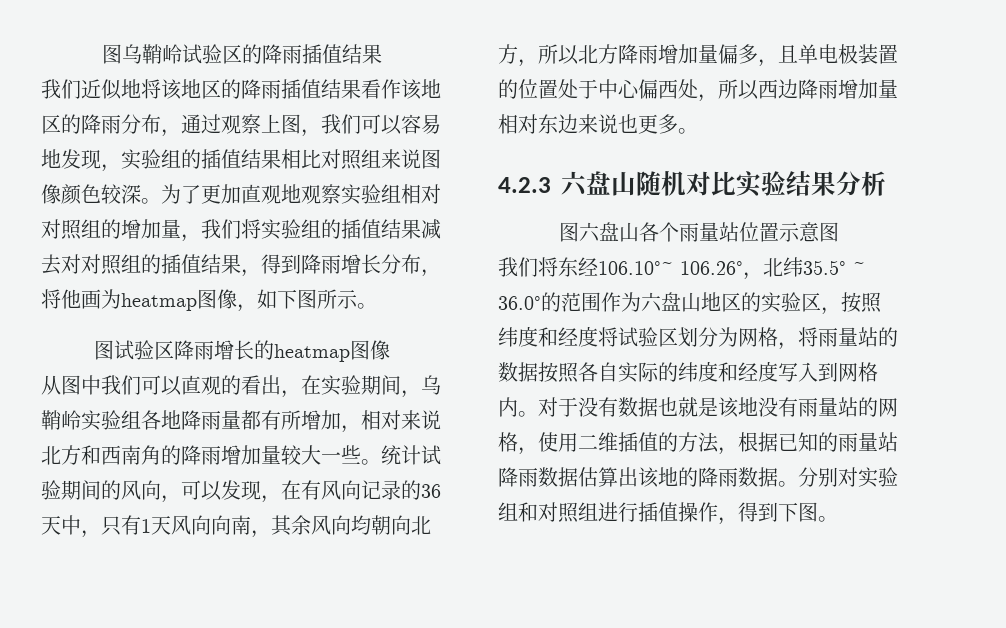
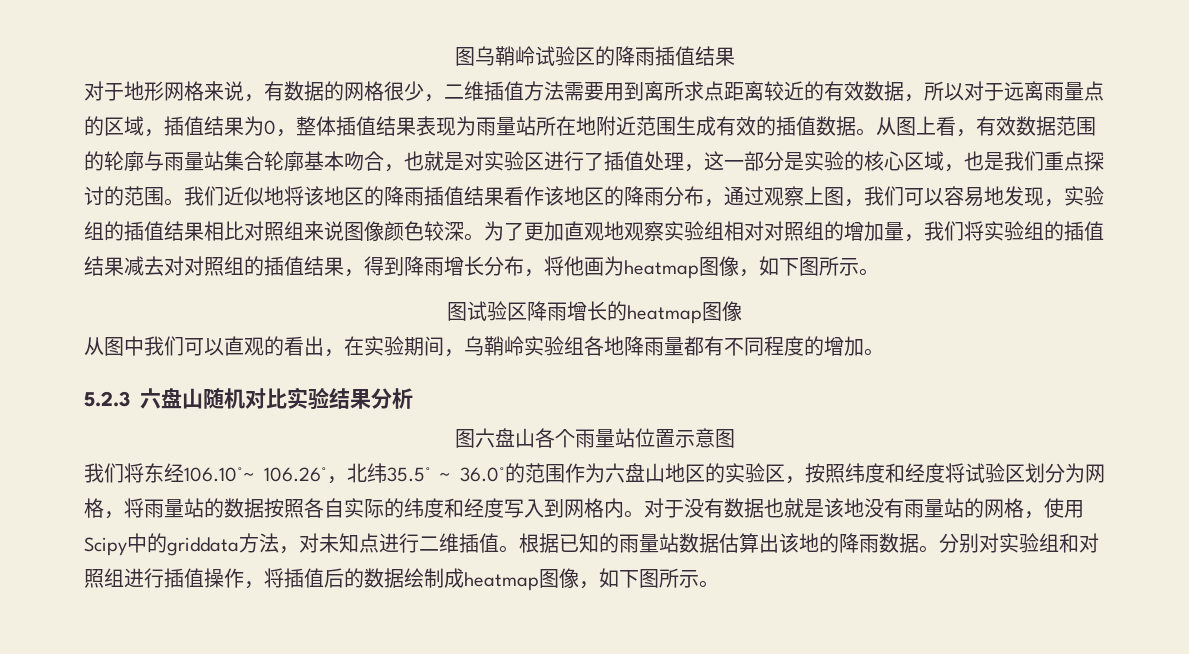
(382, 54) none -> [84,81,1104,102] [84,116,1096,137] [84,151,1104,172] [84,186,184,206] 对于地形网格来说，有数据的网格很少，二维插值方法需要用到离所求点距离较近的有效数据，所以对于远离雨量点的区域，插值结果为0，整体插值结果表现为雨量站所在地附近范围生成有效的插值数据。从图上看，有效数据范围的轮廓与雨量站集合轮廓基本吻合，也就是对实验区进行了插值处理，这一部分是实验的核心区域，也是我们重点探讨的范围。
[281,410,441,433] [41,445,441,465] [41,480,441,503] [41,515,431,538] [498,44,898,67] [498,79,898,102] [498,114,698,134] [498,177,551,193] 所增加，相对来说北方和西南角的降雨增加量较大一些。统计试验期间的风向，可以发现，在有风向记录的36天中，只有1天风向向南，其余风向均朝向北方，所以北方降雨增加量偏多，且单电极装置的位置处于中心偏西处，所以西边降雨增加量相对东边来说也更多。 // 4.2.3 -> [724,336,884,356] [84,391,130,407] 不同程度的增加。 // 5.2.3
[578,432,738,455] 二维插值的方法， -> [84,533,519,556] Scipy中的griddata方法，对未知点进行二维插值。
[498,467,538,487] 降雨 -> (679, 543) none
[738,502,818,522] 得到下图 -> [264,568,699,591] 将插值后的数据绘制成heatmap图像，如下图所示

